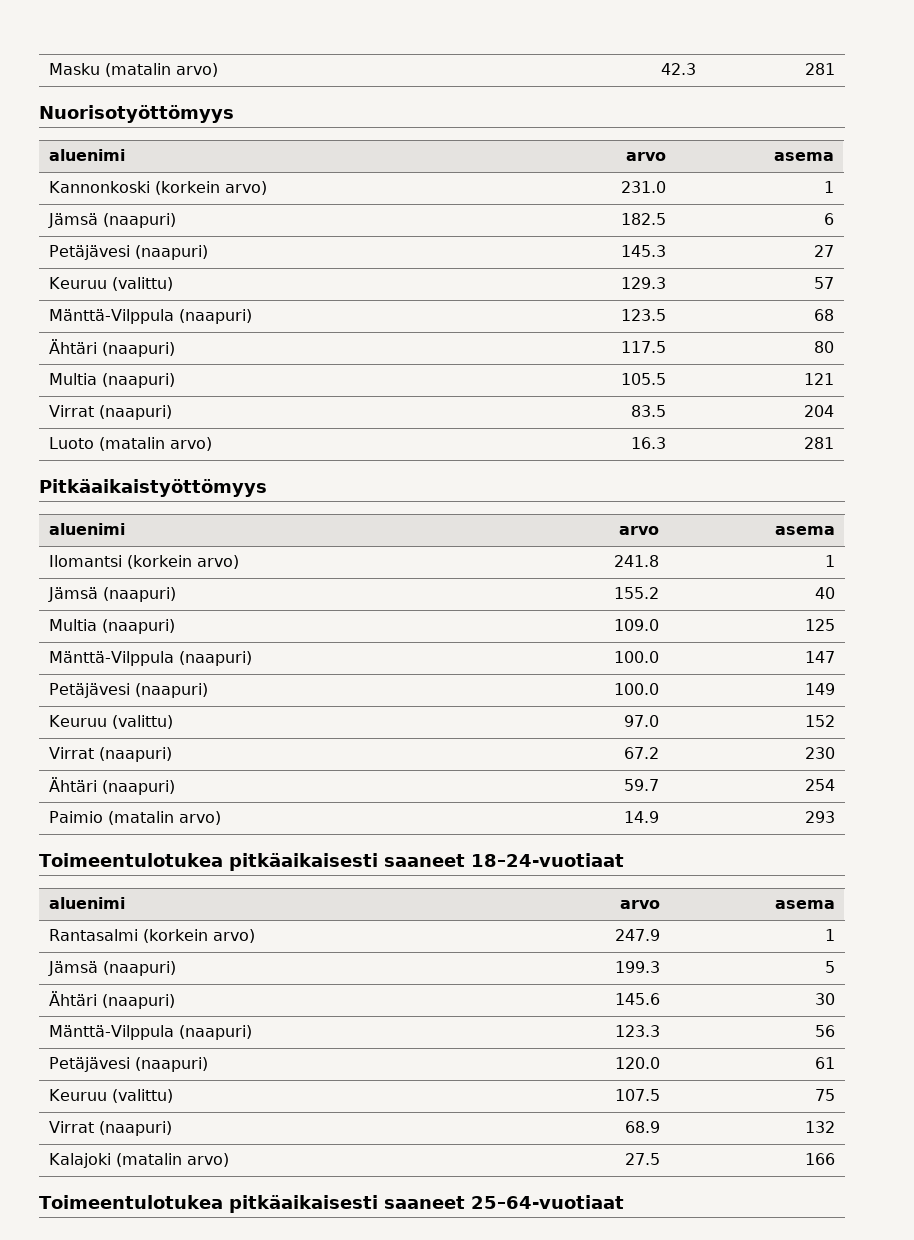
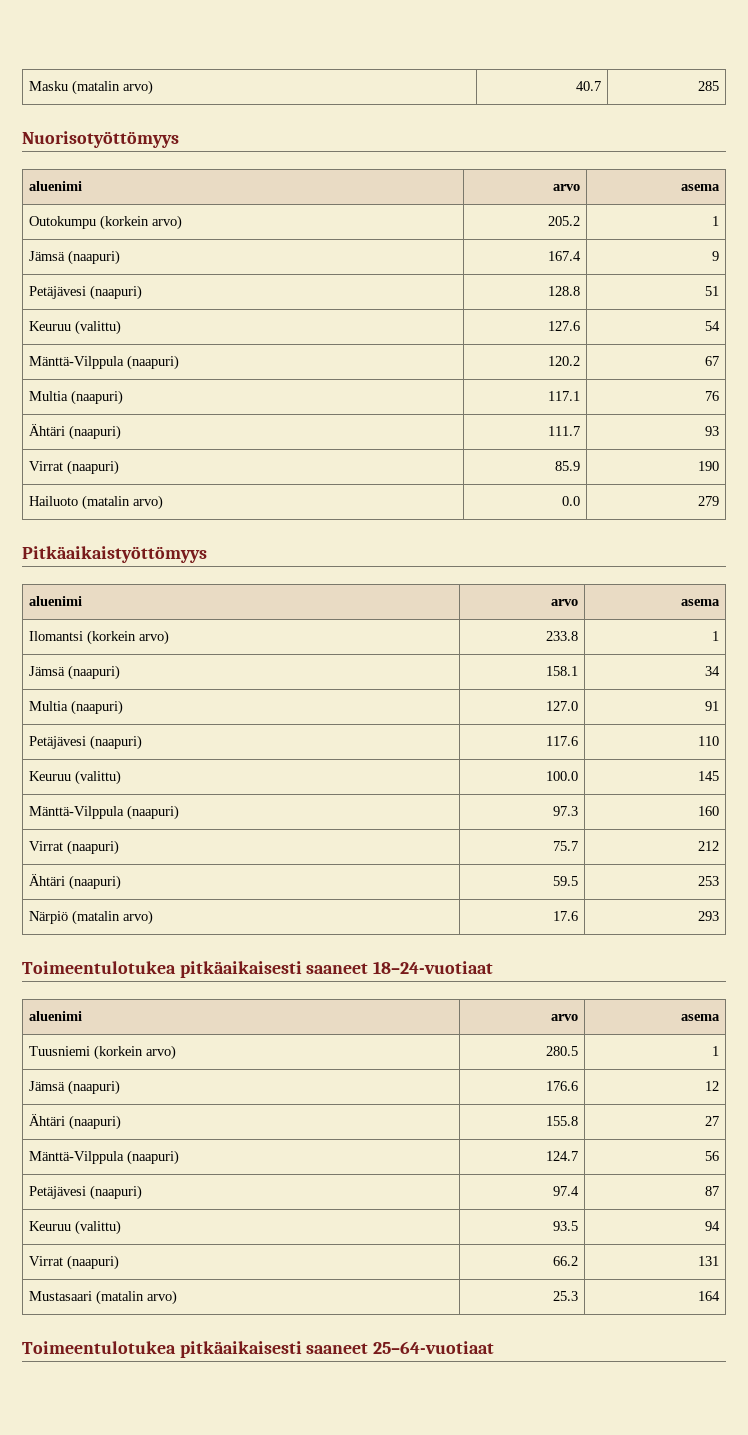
[660,63,696,75] [804,63,835,75] 42.3 | 281 -> [575,81,601,91] [697,81,719,91] 40.7 | 285
[49,181,268,195] [620,181,666,193] [823,181,834,193] [48,213,177,228] [620,213,666,225] [823,213,834,225] [49,245,209,260] [620,245,666,257] [813,245,834,257] [49,277,174,291] [620,277,666,289] [813,277,834,289] [49,309,253,324] [620,309,666,321] [813,309,834,321] [49,339,176,357] [620,341,666,353] [813,341,834,353] [49,373,176,388] [620,373,666,385] [803,373,834,385] [49,405,173,420] [630,405,666,417] [803,405,834,417] [49,437,213,451] [630,437,666,449] [803,437,834,449] Kannonkoski (korkein arvo) | 231.0 | 1 // Jämsä (naapuri) | 182.5 | 6 // Petäjävesi (naapuri) | 145.3 | 27 // Keuruu (valittu) | 129.3 | 57 // Mänttä-Vilppula (naapuri) | 123.5 | 68 // Ähtäri (naapuri) | 117.5 | 80 // Multia (naapuri) | 105.5 | 121 // Virrat (naapuri) | 83.5 | 204 // Luoto (matalin arvo) | 16.3 | 281 -> [29,215,183,230] [547,216,580,226] [711,216,719,226] [29,250,121,265] [547,251,581,261] [711,251,719,261] [29,285,143,300] [547,286,580,296] [704,286,719,296] [29,320,122,335] [547,321,580,331] [704,321,720,331] [29,355,180,370] [547,356,580,366] [704,356,719,366] [29,390,124,405] [547,391,580,401] [704,391,719,401] [29,424,122,440] [547,426,580,436] [704,426,719,436] [29,460,120,475] [554,461,580,471] [697,461,719,471] [29,495,164,510] [561,496,580,506] [697,496,719,506] Outokumpu (korkein arvo) | 205.2 | 1 // Jämsä (naapuri) | 167.4 | 9 // Petäjävesi (naapuri) | 128.8 | 51 // Keuruu (valittu) | 127.6 | 54 // Mänttä-Vilppula (naapuri) | 120.2 | 67 // Multia (naapuri) | 117.1 | 76 // Ähtäri (naapuri) | 111.7 | 93 // Virrat (naapuri) | 85.9 | 190 // Hailuoto (matalin arvo) | 0.0 | 279
[613,555,659,567] [824,555,835,567] [48,587,177,602] [613,587,659,599] [814,587,835,599] [49,619,176,634] [613,619,659,631] [804,619,835,631] [49,651,253,666] [613,651,659,663] [804,651,835,663] [49,683,209,698] [613,683,659,695] [804,683,835,695] [49,715,174,729] [623,715,659,727] [804,715,835,727] [49,747,173,762] [623,747,659,759] [804,747,835,759] [49,777,176,795] [623,779,659,791] [804,779,835,791] [49,811,222,825] [623,811,659,823] 241.8 | 1 // Jämsä (naapuri) | 155.2 | 40 // Multia (naapuri) | 109.0 | 125 // Mänttä-Vilppula (naapuri) | 100.0 | 147 // Petäjävesi (naapuri) | 100.0 | 149 // Keuruu (valittu) | 97.0 | 152 // Virrat (naapuri) | 67.2 | 230 // Ähtäri (naapuri) | 59.7 | 254 // Paimio (matalin arvo) | 14.9 -> [545,631,578,641] [711,631,719,641] [29,665,121,680] [545,666,578,676] [704,666,720,676] [29,700,124,715] [545,701,578,711] [704,701,719,711] [29,735,143,750] [545,736,578,746] [697,736,719,746] [29,770,122,785] [545,771,578,781] [697,771,719,781] [29,805,180,820] [552,806,578,816] [697,806,719,816] [29,840,120,855] [552,841,578,851] [697,841,719,851] [29,874,122,890] [552,876,578,886] [697,876,719,886] [29,910,154,925] [552,911,578,921] 233.8 | 1 // Jämsä (naapuri) | 158.1 | 34 // Multia (naapuri) | 127.0 | 91 // Petäjävesi (naapuri) | 117.6 | 110 // Keuruu (valittu) | 100.0 | 145 // Mänttä-Vilppula (naapuri) | 97.3 | 160 // Virrat (naapuri) | 75.7 | 212 // Ähtäri (naapuri) | 59.5 | 253 // Närpiö (matalin arvo) | 17.6
[49,929,256,943] [614,929,660,941] [824,929,835,941] [48,961,177,976] [614,961,660,973] [824,961,835,973] [49,991,176,1009] [614,993,660,1005] [814,993,835,1005] [49,1025,253,1040] [614,1025,660,1037] Rantasalmi (korkein arvo) | 247.9 | 1 // Jämsä (naapuri) | 199.3 | 5 // Ähtäri (naapuri) | 145.6 | 30 // Mänttä-Vilppula (naapuri) | 123.3 -> [29,1045,177,1060] [545,1046,578,1056] [711,1046,719,1056] [29,1080,121,1095] [545,1081,578,1091] [704,1081,719,1091] [29,1114,122,1130] [545,1116,578,1126] [704,1116,719,1126] [29,1150,180,1165] [545,1151,578,1161] Tuusniemi (korkein arvo) | 280.5 | 1 // Jämsä (naapuri) | 176.6 | 12 // Ähtäri (naapuri) | 155.8 | 27 // Mänttä-Vilppula (naapuri) | 124.7
[614,1057,660,1069] [814,1057,835,1069] [49,1089,174,1103] [614,1089,660,1101] [814,1089,835,1101] [49,1121,173,1136] [624,1121,660,1133] [804,1121,835,1133] [49,1153,230,1168] [624,1153,660,1165] [804,1153,835,1165] 120.0 | 61 // Keuruu (valittu) | 107.5 | 75 // Virrat (naapuri) | 68.9 | 132 // Kalajoki (matalin arvo) | 27.5 | 166 -> [552,1186,579,1196] [704,1186,719,1196] [29,1220,122,1235] [552,1221,578,1231] [704,1221,720,1231] [29,1255,120,1270] [552,1256,578,1266] [697,1256,719,1266] [29,1290,178,1305] [552,1291,578,1301] [697,1291,720,1301] 97.4 | 87 // Keuruu (valittu) | 93.5 | 94 // Virrat (naapuri) | 66.2 | 131 // Mustasaari (matalin arvo) | 25.3 | 164

